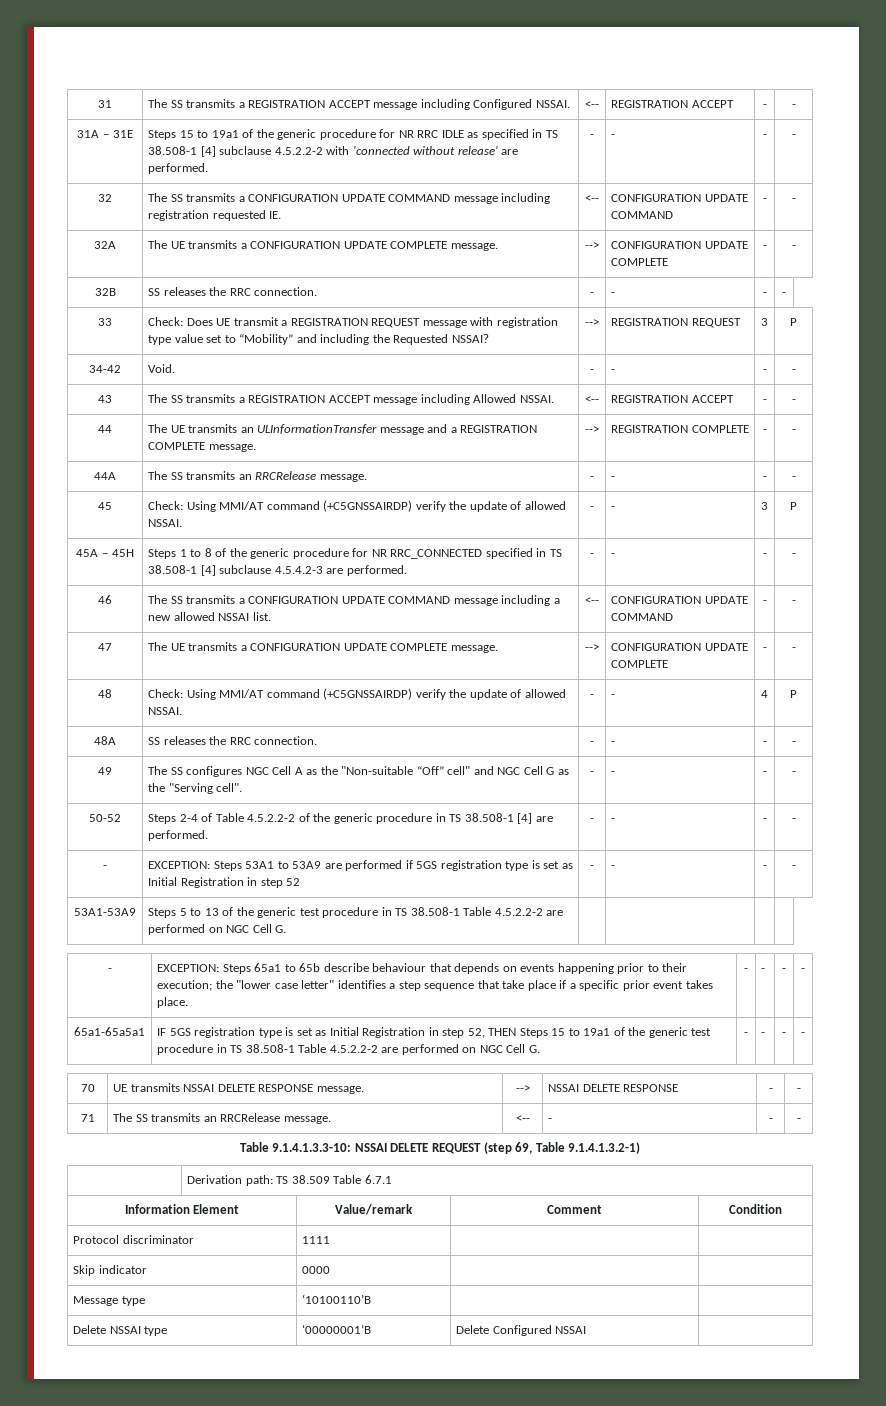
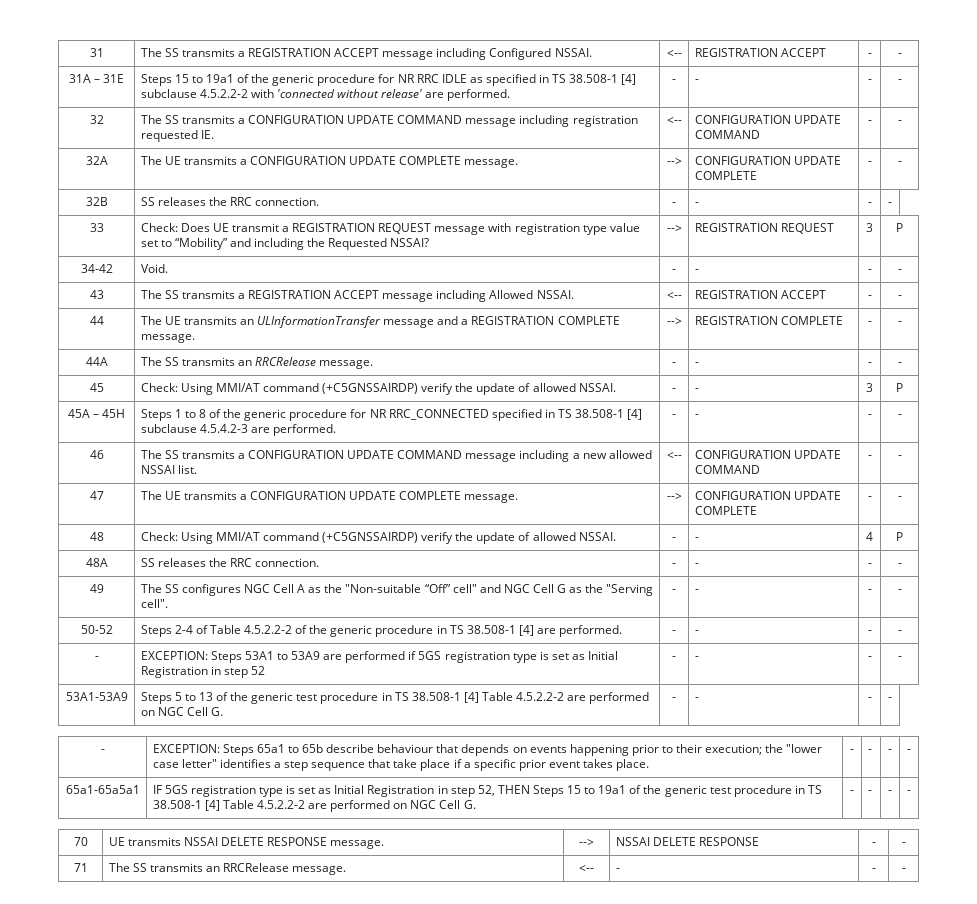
[463,907,564,916] [148,924,287,935] Table 4.5.2.2-2 are performed on NGC Cell G. | | | | -> [463,692,650,704] [140,707,223,716] [672,697,676,701] [694,697,699,701] [867,697,872,701] [888,697,892,701] [4] Table 4.5.2.2-2 are performed on NGC Cell G. | - | - | - | -
(295, 1048) none -> [204,800,220,811] [4]
[239,1142,641,1154] [187,1175,392,1186] [124,1204,240,1214] [335,1204,413,1215] [547,1205,602,1214] [729,1204,782,1214] [73,1235,194,1244] [302,1236,331,1244] [73,1265,147,1276] [302,1266,331,1274] [73,1296,145,1306] [302,1294,372,1304] [73,1325,168,1336] [302,1324,372,1334] [456,1325,587,1336] // Table 9.1.4.1.3.3-10: NSSAI DELETE REQUEST (step 69, Table 9.1.4.1.3.2-1) // | Derivation path: TS 38.509 Table 6.7.1 // Information Element | Value/remark | Comment | Condition // Protocol discriminator | 1111 | | // Skip indicator | 0000 | | // Message type | ‘10100110’B | | // Delete NSSAI type | ‘00000001’B | Delete Configured NSSAI | -> (906, 870) none

